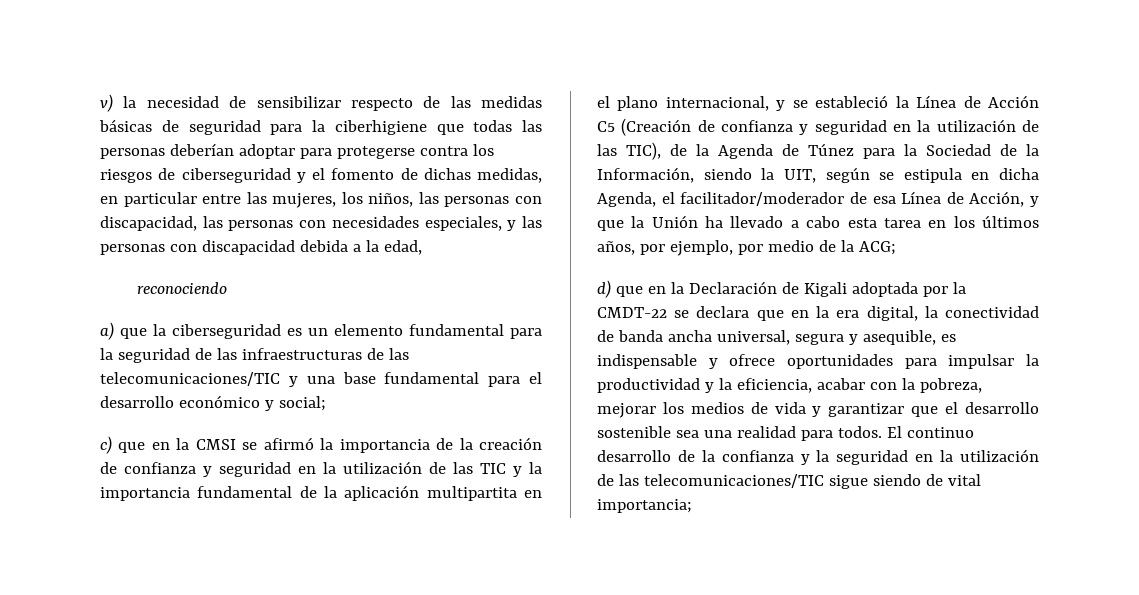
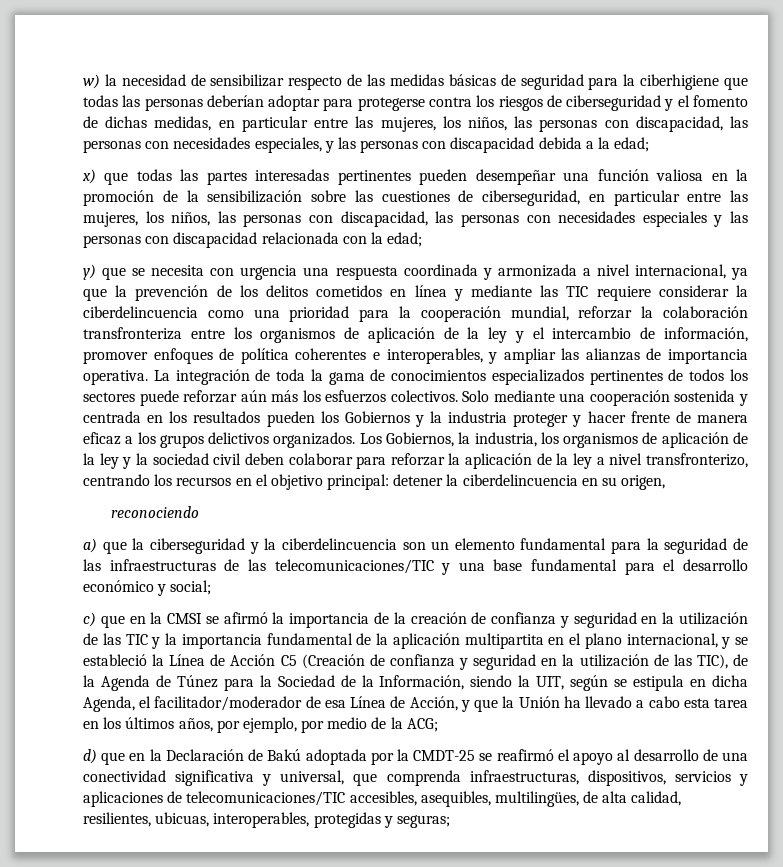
[100,94,113,112] v) -> [83,74,100,89] w)
[383,240,422,255] edad, -> [614,137,650,152] [82,169,748,185] [83,190,748,206] [83,211,749,227] [83,232,423,248] [83,264,748,280] [83,285,748,301] [83,306,748,322] [83,327,748,343] [83,348,748,364] [83,369,748,385] [83,390,749,406] [83,411,748,427] [83,432,749,448] [83,453,748,469] [83,474,666,490] edad; // x) que todas las partes interesadas pertinentes pueden desempeñar una función valiosa en la promoción de la sensibilización sobre las cuestiones de ciberseguridad, en particular entre las mujeres, los niños, las personas con discapacidad, las personas con necesidades especiales y las personas con discapacidad relacionada con la edad; // y) que se necesita con urgencia una respuesta coordinada y armonizada a nivel internacional, ya que la prevención de los delitos cometidos en línea y mediante las TIC requiere considerar la ciberdelincuencia como una prioridad para la cooperación mundial, reforzar la colaboración transfronteriza entre los organismos de aplicación de la ley y el intercambio de información, promover enfoques de política coherentes e interoperables, y ampliar las alianzas de importancia operativa. La integración de toda la gama de conocimientos especializados pertinentes de todos los sectores puede reforzar aún más los esfuerzos colectivos. Solo mediante una cooperación sostenida y centrada en los resultados pueden los Gobiernos y la industria proteger y hacer frente de manera eficaz a los grupos delictivos organizados. Los Gobiernos, la industria, los organismos de aplicación de la ley y la sociedad civil deben colaborar para reforzar la aplicación de la ley a nivel transfronterizo, centrando los recursos en el objetivo principal: detener la ciberdelincuencia en su origen,
[287,328,302,336] es -> [249,538,426,554] y la ciberdelincuencia son
[803,282,847,297] Kigali -> [267,749,302,761] Bakú
[597,306,1039,321] [597,330,956,345] [597,354,1039,369] [597,378,982,393] [597,402,1039,418] [597,426,974,441] [597,449,1039,465] [597,474,981,489] [597,499,692,513] CMDT-22 se declara que en la era digital, la conectividad de banda ancha universal, segura y asequible, es indispensable y ofrece oportunidades para impulsar la productividad y la eficiencia, acabar con la pobreza, mejorar los medios de vida y garantizar que el desarrollo sostenible sea una realidad para todos. El continuo desarrollo de la confianza y la seguridad en la utilización de las telecomunicaciones/TIC sigue siendo de vital importancia; -> [413,749,748,765] [83,770,749,786] [83,791,682,807] [83,812,450,828] CMDT-25 se reafirmó el apoyo al desarrollo de una conectividad significativa y universal, que comprenda infraestructuras, dispositivos, servicios y aplicaciones de telecomunicaciones/TIC accesibles, asequibles, multilingües, de alta calidad, resilientes, ubicuas, interoperables, protegidas y seguras;

